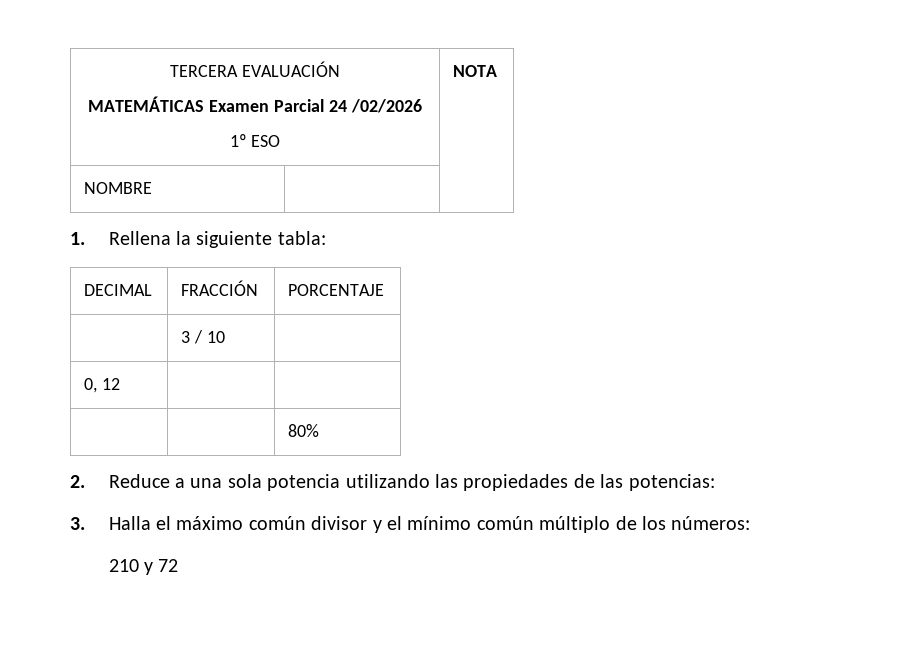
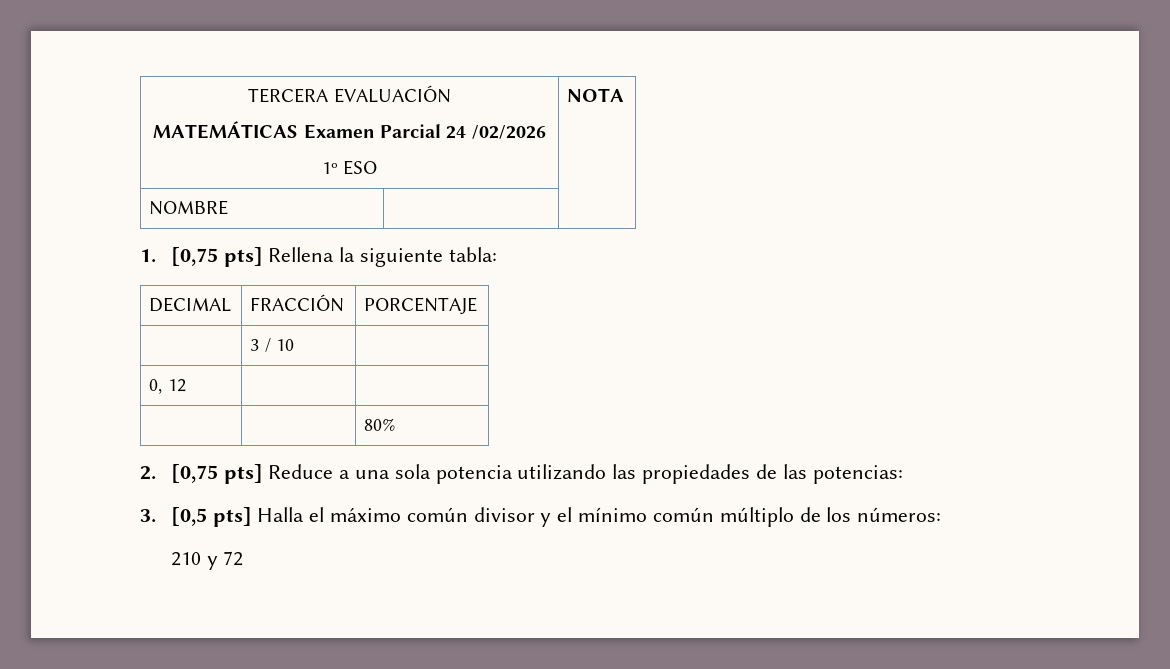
(85, 238) none -> [170,247,263,267] [0,75 pts]
(85, 481) none -> [170,464,263,484] [0,75 pts]
(85, 523) none -> [170,507,252,527] [0,5 pts]

